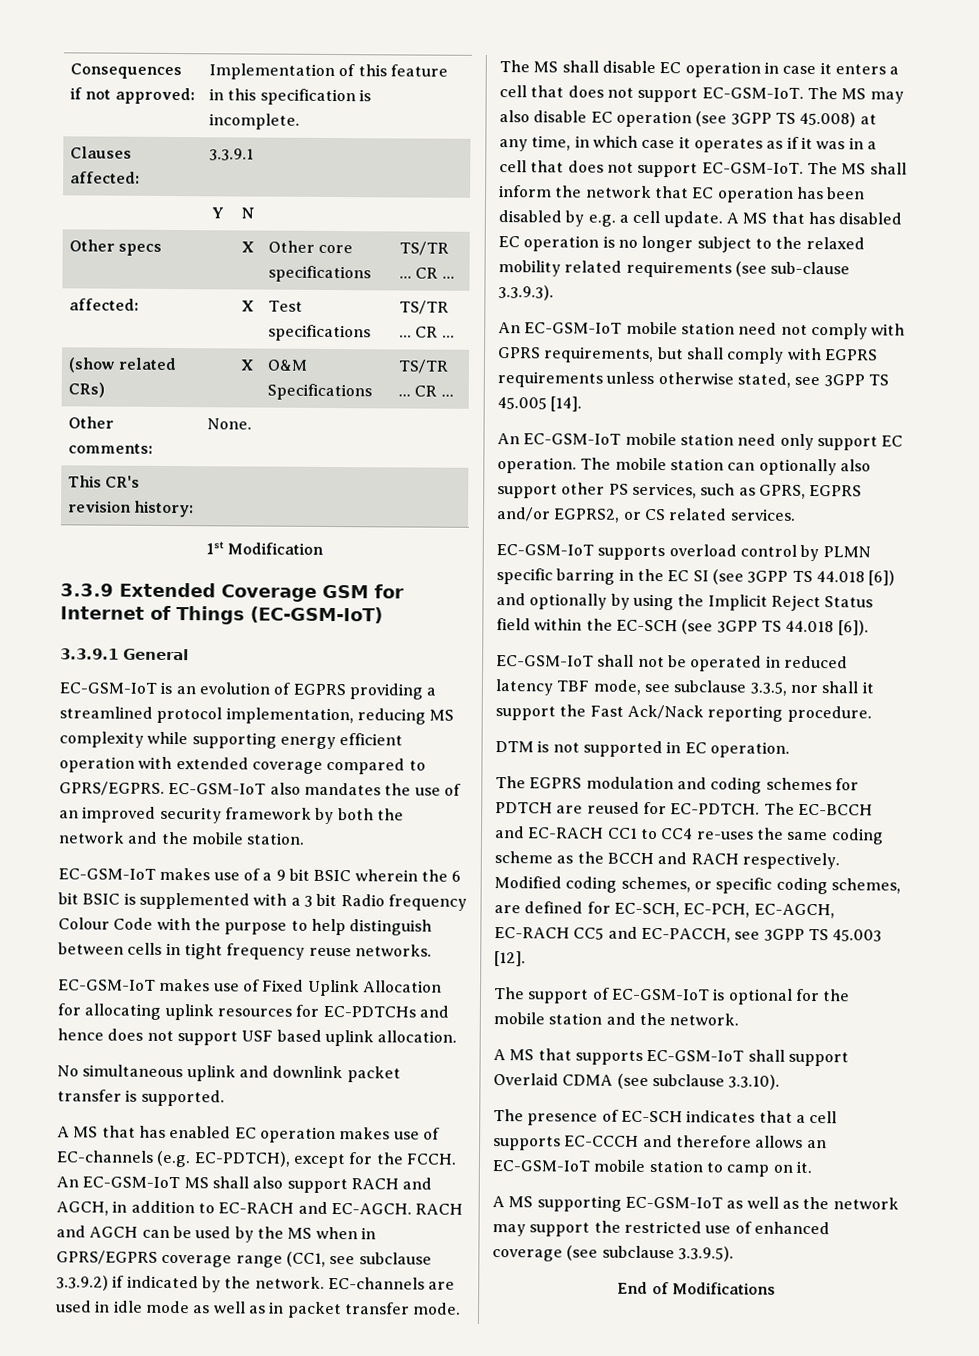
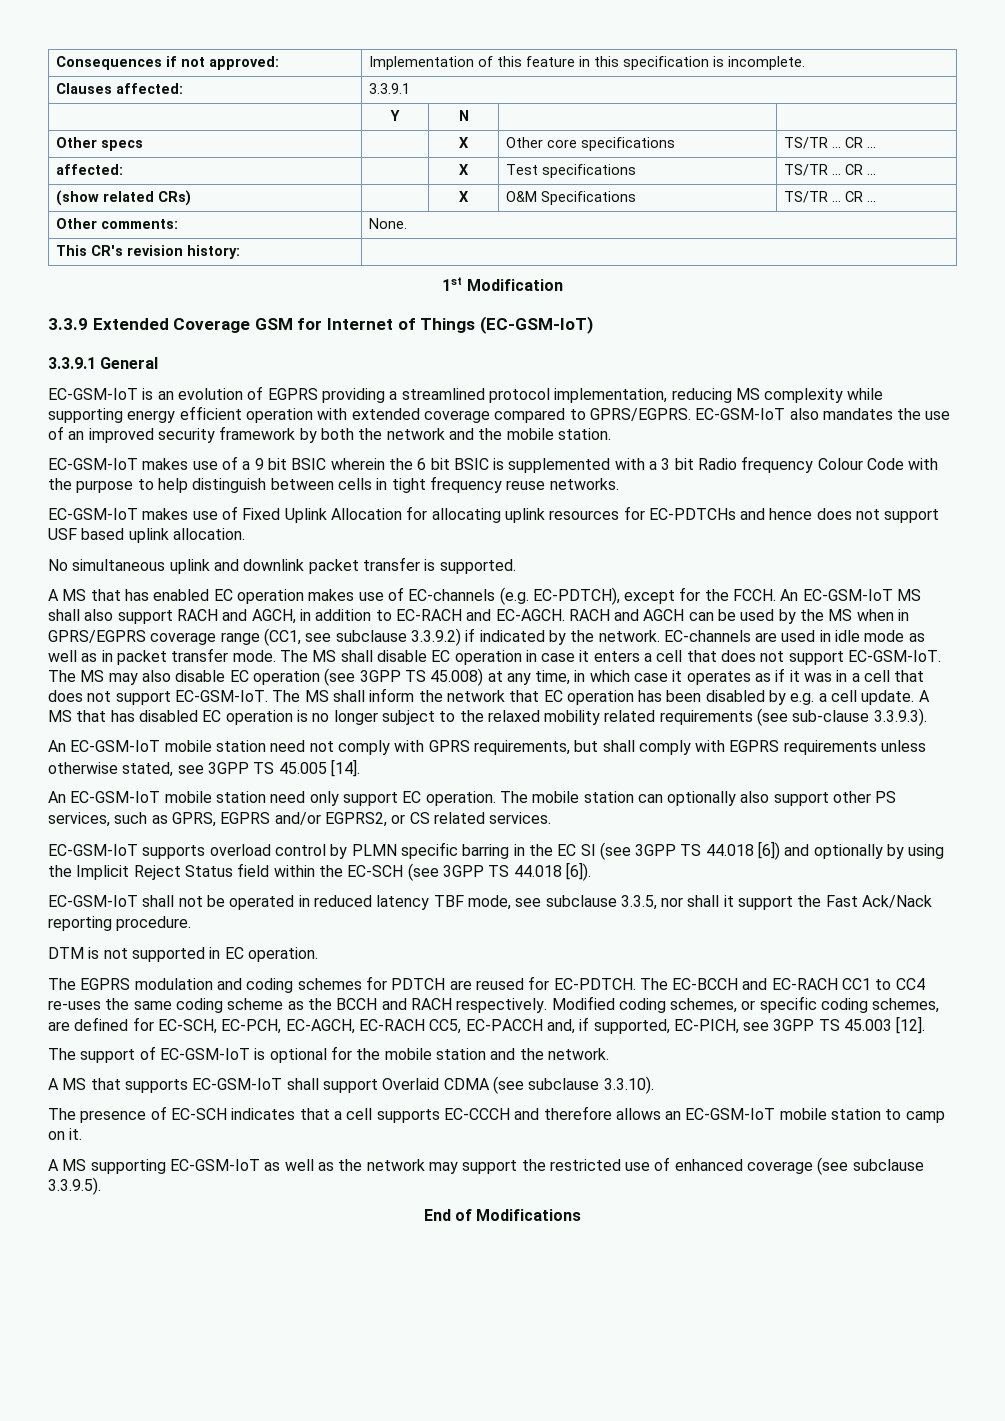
[573,926,731,943] CC5 and EC-PACCH, -> [429,1017,739,1034] CC5, EC-PACCH and, if supported, EC-PICH,

